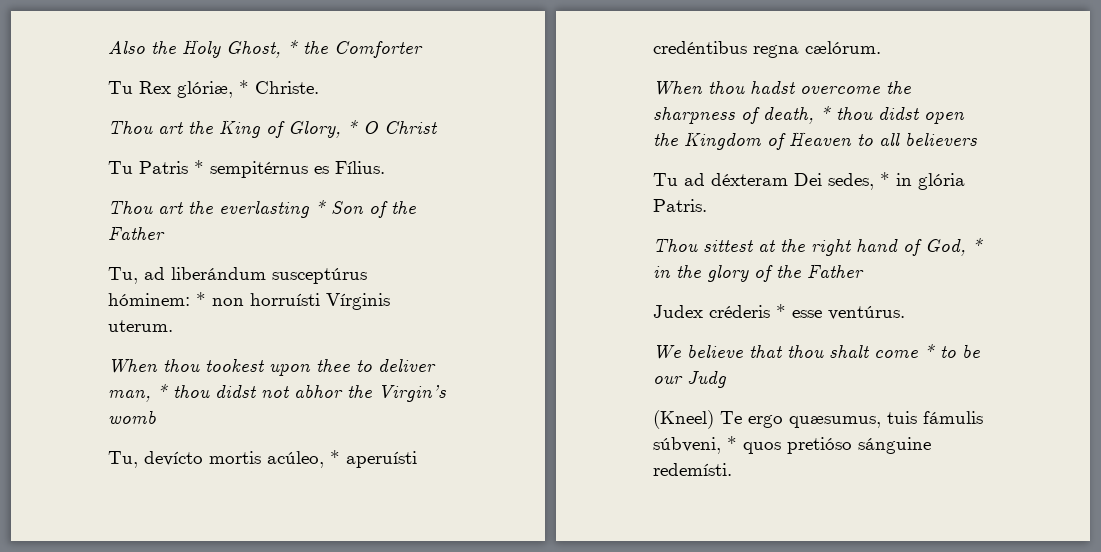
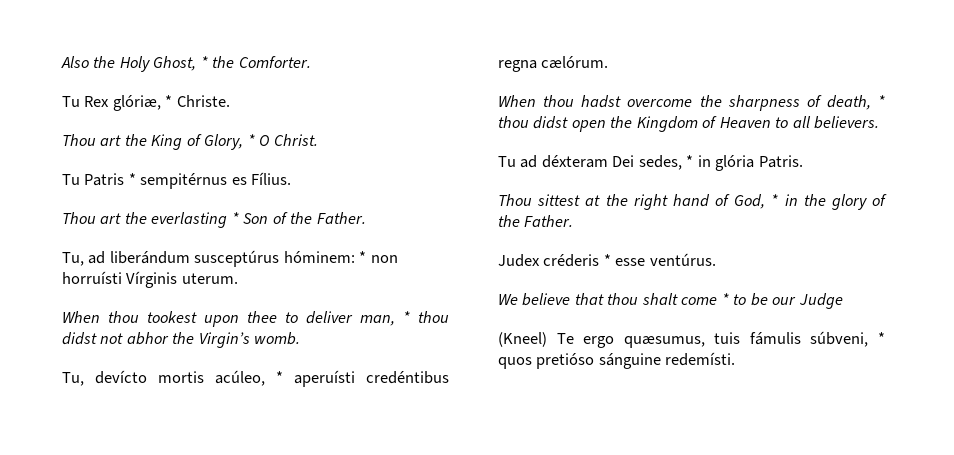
[334,41,423,58] Comforter -> [238,56,311,68] Comforter.
[384,121,438,134] Christ -> [273,134,318,146] Christ.
[108,226,165,240] Father -> [316,212,366,224] Father.
[108,410,156,424] womb -> [254,332,301,345] womb.
[905,132,977,146] believers -> [814,116,880,129] believers.
[807,264,864,278] Father -> [524,215,574,227] Father.
[687,371,727,388] Judg -> [798,293,843,309] Judge

